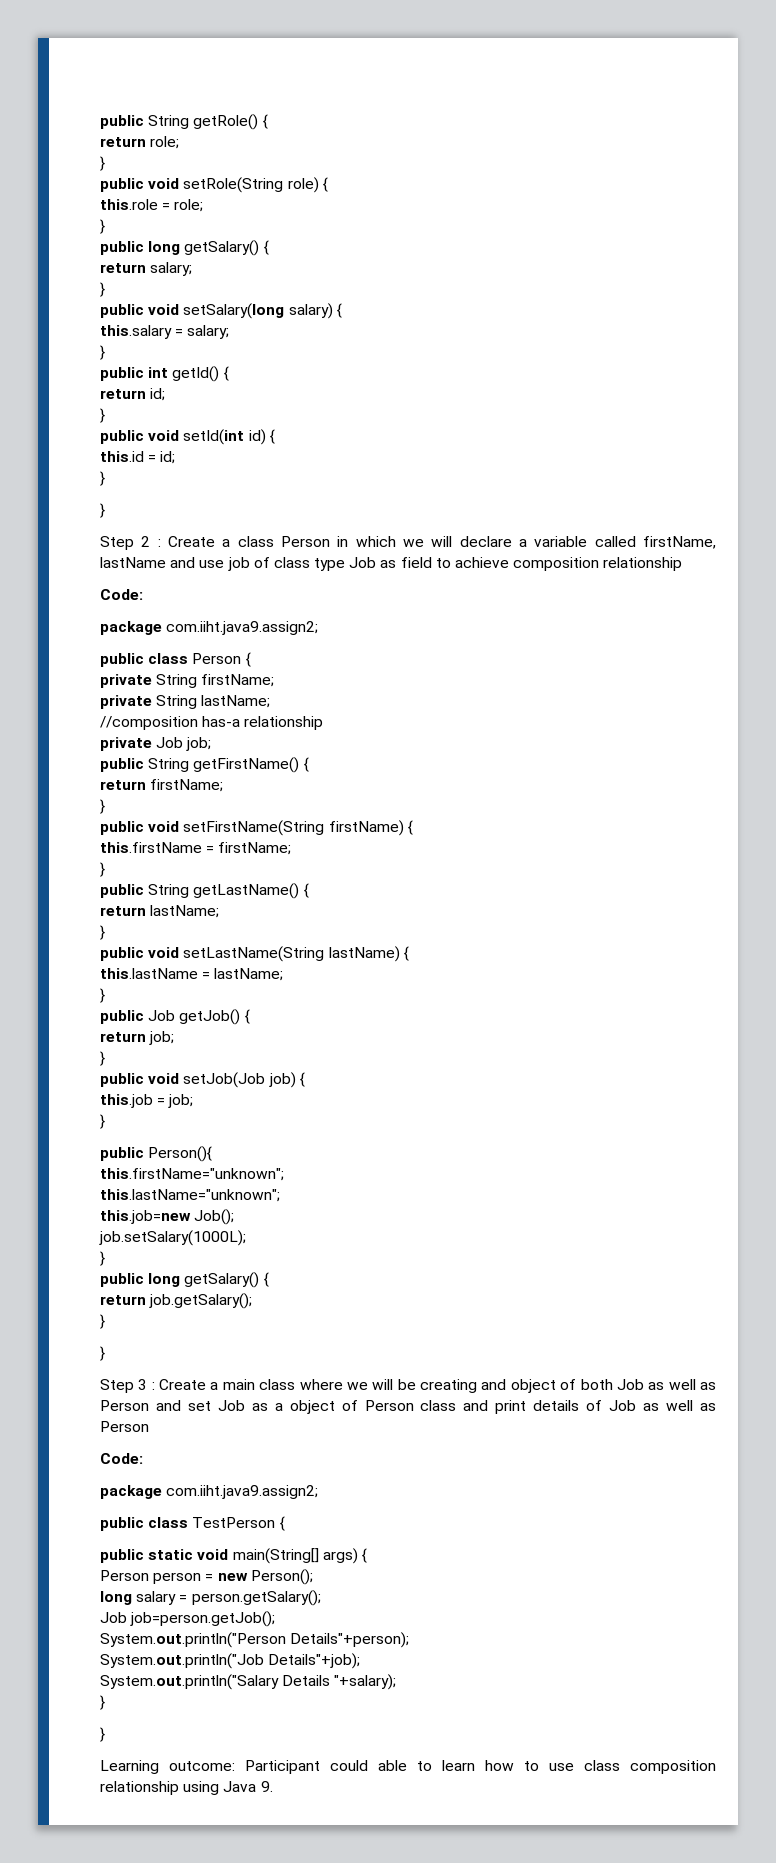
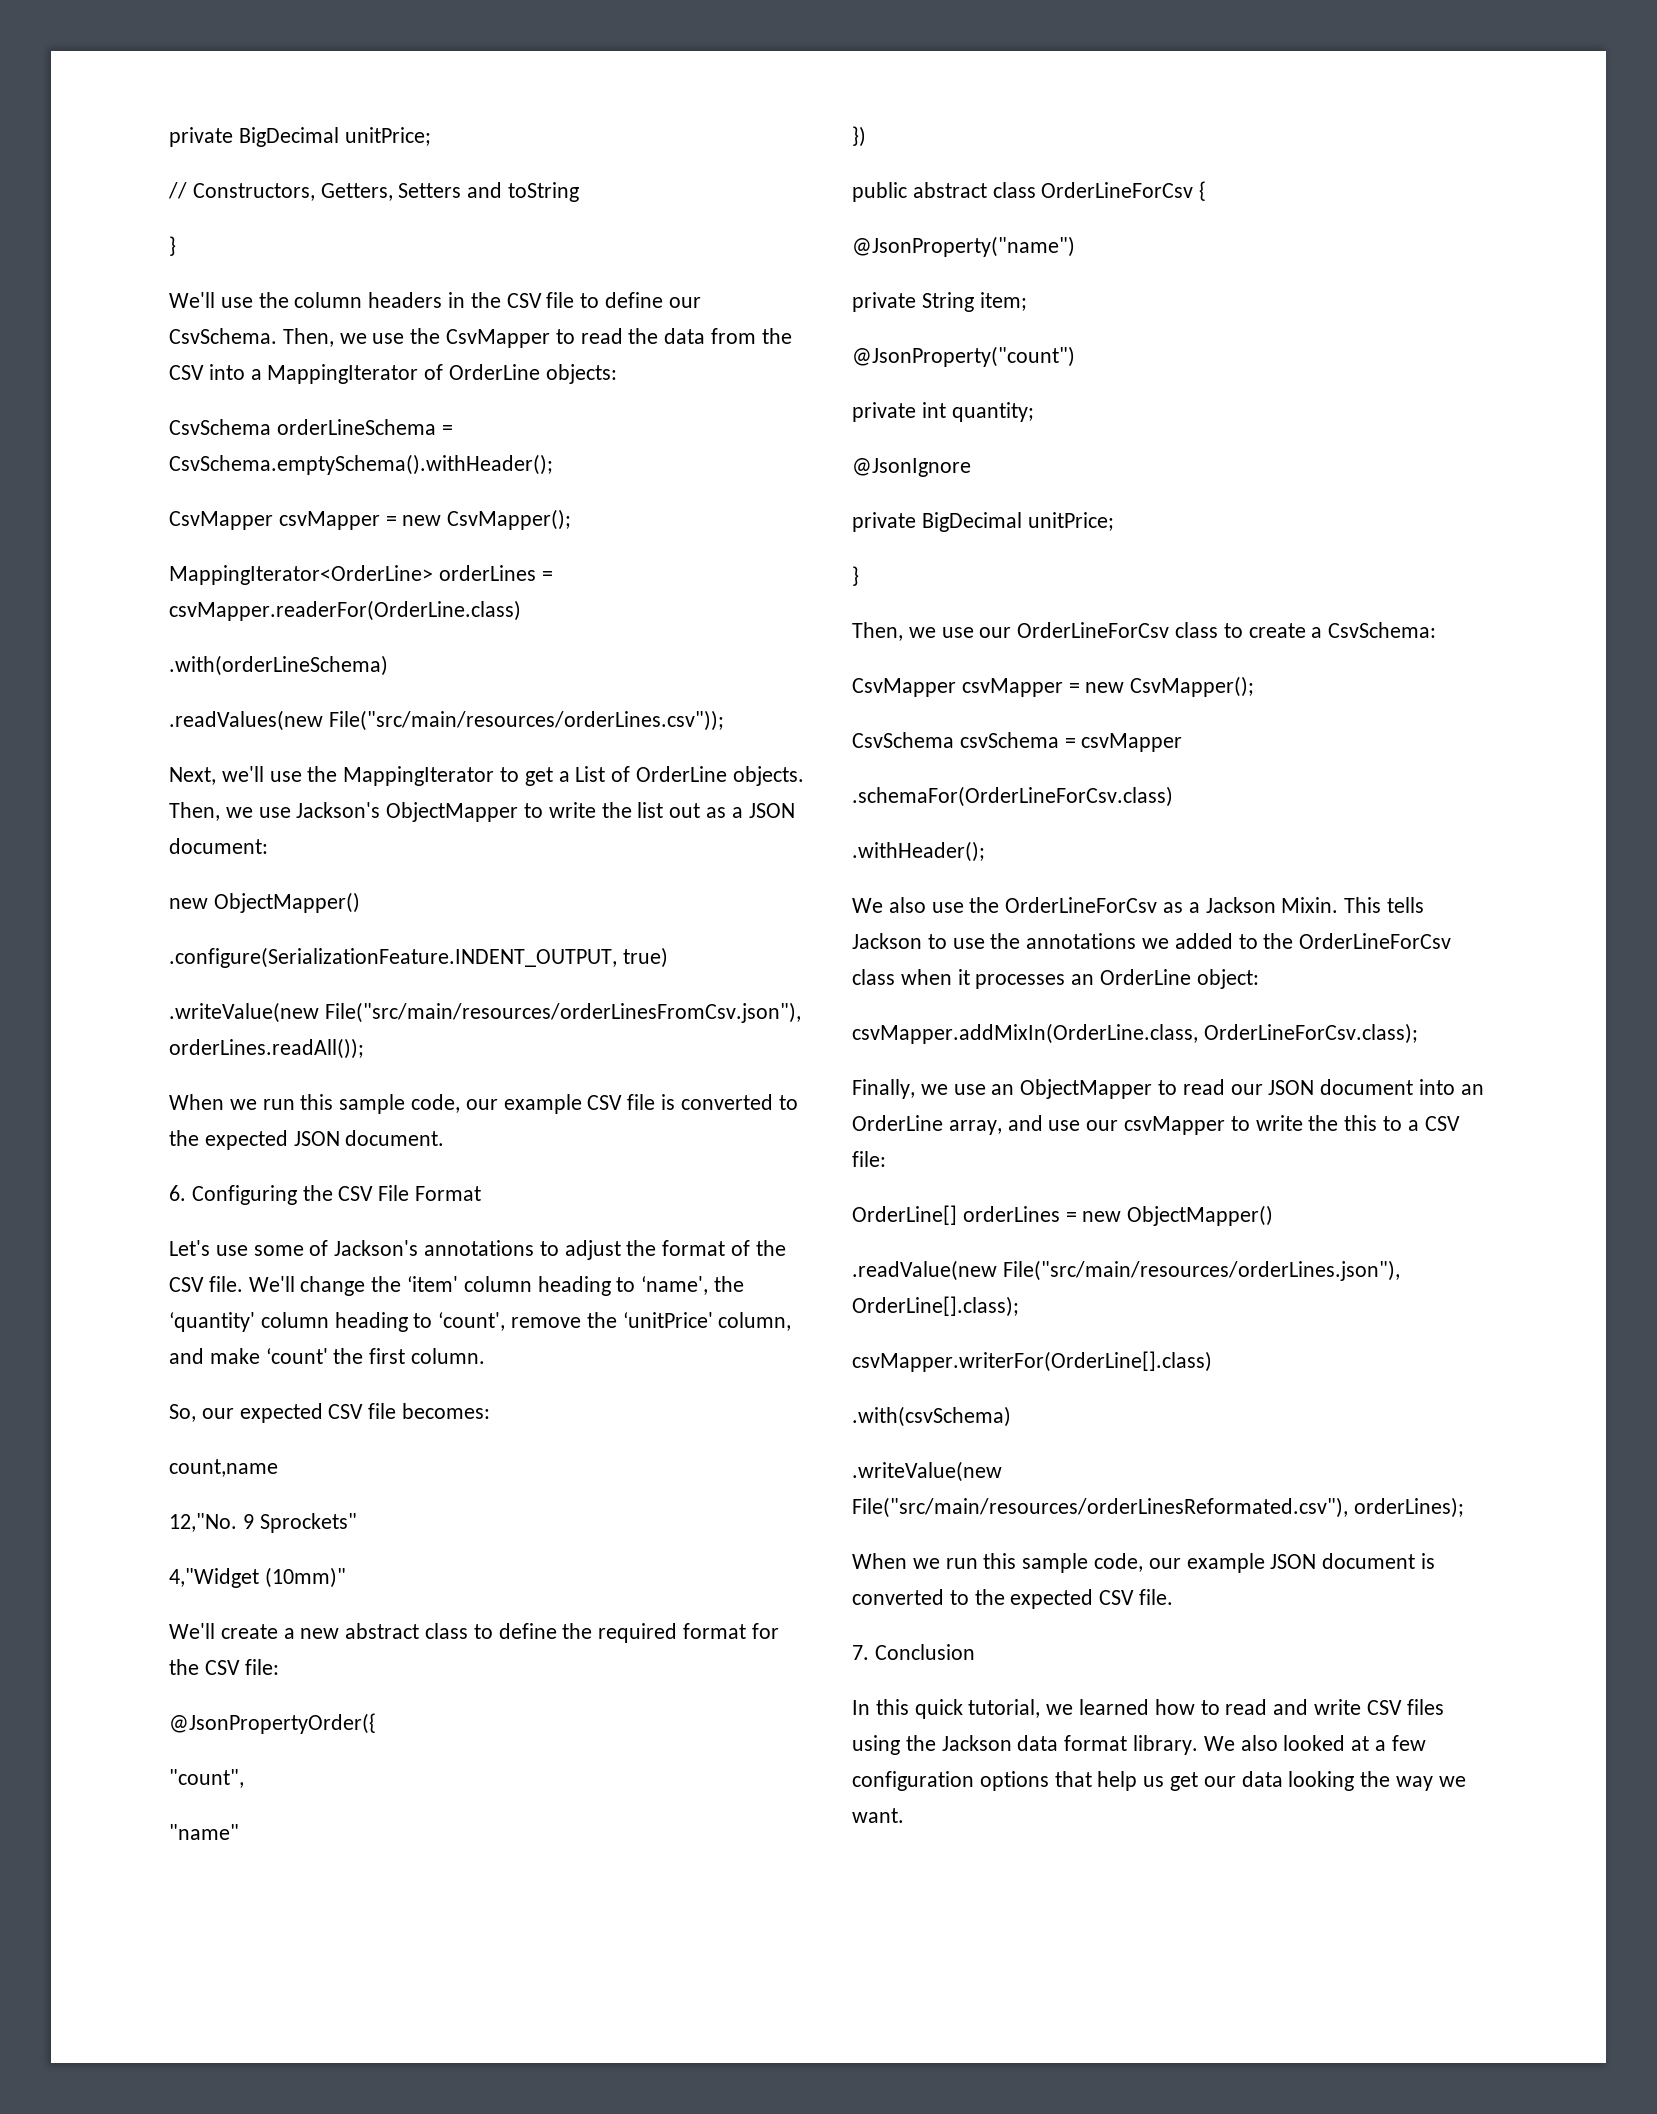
[100,114,268,130] [100,136,180,149] [100,156,105,171] [100,177,328,193] [100,199,204,212] [100,219,105,234] [100,240,269,256] [100,262,193,276] [100,282,105,297] [100,303,342,319] [100,325,230,339] [100,345,105,360] [100,366,229,382] [100,388,166,401] [100,408,105,423] [100,429,275,445] [100,451,176,464] [100,471,105,486] [100,503,105,518] [100,536,716,550] [100,557,683,571] [100,589,143,600] [100,621,319,635] [100,652,251,667] [100,674,275,688] [100,695,271,709] [100,716,324,730] [100,737,212,751] [100,757,309,773] [100,779,224,792] [100,799,105,814] [100,820,413,836] [100,842,292,855] [100,862,105,877] [100,883,309,899] [100,905,220,918] [100,925,105,940] [100,946,409,962] [100,968,284,981] [100,988,105,1003] [100,1009,250,1025] [100,1031,175,1045] [100,1051,105,1066] [100,1072,305,1088] [100,1094,194,1108] [100,1114,105,1129] [100,1146,213,1162] [100,1168,284,1181] [100,1189,280,1202] [100,1209,235,1225] [99,1230,246,1246] [100,1251,105,1266] [100,1272,269,1288] [100,1293,253,1309] [100,1314,105,1329] [100,1346,105,1361] [100,1379,716,1393] [100,1400,717,1414] [100,1421,149,1432] [100,1453,143,1464] [100,1485,319,1499] [100,1516,285,1531] [100,1548,367,1564] [100,1569,313,1585] [100,1590,321,1606] [100,1611,276,1627] [100,1632,410,1648] [100,1653,361,1669] [100,1674,397,1690] [100,1695,105,1710] [100,1727,105,1742] [100,1760,716,1774] [100,1781,273,1795] public String getRole() { // return role; // } // public void setRole(String role) { // this.role = role; // } // public long getSalary() { // return salary; // } // public void setSalary(long salary) { // this.salary = salary; // } // public int getId() { // return id; // } // public void setId(int id) { // this.id = id; // } // } // Step 2 : Create a class Person in which we will declare a variable called firstName, lastName and use job of class type Job as field to achieve composition relationship // Code: // package com.iiht.java9.assign2; // public class Person { // private String firstName; // private String lastName; // //composition has-a relationship // private Job job; // public String getFirstName() { // return firstName; // } // public void setFirstName(String firstName) { // this.firstName = firstName; // } // public String getLastName() { // return lastName; // } // public void setLastName(String lastName) { // this.lastName = lastName; // } // public Job getJob() { // return job; // } // public void setJob(Job job) { // this.job = job; // } // public Person(){ // this.firstName="unknown"; // this.lastName="unknown"; // this.job=new Job(); // job.setSalary(1000L); // } // public long getSalary() { // return job.getSalary(); // } // } // Step 3 : Create a main class where we will be creating and object of both Job as well as Person and set Job as a object of Person class and print details of Job as well as Person // Code: // package com.iiht.java9.assign2; // public class TestPerson { // public static void main(String[] args) { // Person person = new Person(); // long salary = person.getSalary(); // Job job=person.getJob(); // System.out.println("Person Details"+person); // System.out.println("Job Details"+job); // System.out.println("Salary Details "+salary); // } // } // Learning outcome: Participant could able to learn how to use class composition relationship using Java 9. -> [169,127,431,147] [168,182,580,202] [169,236,176,256] [169,292,701,308] [169,328,792,348] [169,364,617,384] [169,419,453,435] [169,454,553,475] [169,509,572,530] [169,565,553,585] [169,600,521,621] [169,655,388,676] [169,710,724,731] [169,766,804,786] [169,802,795,822] [169,838,268,854] [169,892,360,913] [169,947,668,968] [169,1002,801,1023] [169,1038,364,1059] [169,1094,798,1114] [169,1130,445,1150] [169,1185,482,1205] [169,1240,786,1260] [169,1276,745,1296] [169,1312,792,1332] [169,1348,486,1364] [169,1403,491,1423] [169,1459,278,1477] [169,1513,357,1533] [169,1567,346,1588] [169,1623,779,1643] [169,1659,279,1675] [169,1713,376,1734] [169,1769,244,1788] [169,1824,239,1840] [852,126,866,147] [852,181,1207,202] [852,236,1075,257] [852,292,1027,312] [852,346,1075,367] [852,402,1034,422] [852,458,971,477] [852,512,1114,532] [852,566,859,586] [852,622,1437,641] [852,676,1255,697] [852,732,1183,752] [852,786,1173,807] [852,841,985,862] [852,897,1425,913] [852,933,1452,949] [852,969,1259,989] [852,1023,1418,1044] [852,1079,1484,1099] [852,1115,1460,1135] [852,1151,886,1167] [852,1205,1274,1226] [852,1260,1400,1281] [852,1296,1019,1317] [852,1351,1212,1372] [852,1406,1011,1427] [852,1461,1002,1482] [852,1497,1464,1518] [852,1553,1436,1573] [852,1589,1174,1609] [852,1644,975,1660] [852,1699,1444,1719] [852,1735,1426,1755] [852,1771,1466,1791] [852,1808,904,1823] private BigDecimal unitPrice; // // Constructors, Getters, Setters and toString // } // We'll use the column headers in the CSV file to define our CsvSchema. Then, we use the CsvMapper to read the data from the CSV into a MappingIterator of OrderLine objects: // CsvSchema orderLineSchema = CsvSchema.emptySchema().withHeader(); // CsvMapper csvMapper = new CsvMapper(); // MappingIterator<OrderLine> orderLines = csvMapper.readerFor(OrderLine.class) // .with(orderLineSchema) // .readValues(new File("src/main/resources/orderLines.csv")); // Next, we'll use the MappingIterator to get a List of OrderLine objects. Then, we use Jackson's ObjectMapper to write the list out as a JSON document: // new ObjectMapper() // .configure(SerializationFeature.INDENT_OUTPUT, true) // .writeValue(new File("src/main/resources/orderLinesFromCsv.json"), orderLines.readAll()); // When we run this sample code, our example CSV file is converted to the expected JSON document. // 6. Configuring the CSV File Format // Let's use some of Jackson's annotations to adjust the format of the CSV file. We'll change the ‘item' column heading to ‘name', the ‘quantity' column heading to ‘count', remove the ‘unitPrice' column, and make ‘count' the first column. // So, our expected CSV file becomes: // count,name // 12,"No. 9 Sprockets" // 4,"Widget (10mm)" // We'll create a new abstract class to define the required format for the CSV file: // @JsonPropertyOrder({ // "count", // "name" // }) // public abstract class OrderLineForCsv { // @JsonProperty("name") // private String item; // @JsonProperty("count") // private int quantity; // @JsonIgnore // private BigDecimal unitPrice; // } // Then, we use our OrderLineForCsv class to create a CsvSchema: // CsvMapper csvMapper = new CsvMapper(); // CsvSchema csvSchema = csvMapper // .schemaFor(OrderLineForCsv.class) // .withHeader(); // We also use the OrderLineForCsv as a Jackson Mixin. This tells Jackson to use the annotations we added to the OrderLineForCsv class when it processes an OrderLine object: // csvMapper.addMixIn(OrderLine.class, OrderLineForCsv.class); // Finally, we use an ObjectMapper to read our JSON document into an OrderLine array, and use our csvMapper to write the this to a CSV file: // OrderLine[] orderLines = new ObjectMapper() // .readValue(new File("src/main/resources/orderLines.json"), OrderLine[].class); // csvMapper.writerFor(OrderLine[].class) // .with(csvSchema) // .writeValue(new File("src/main/resources/orderLinesReformated.csv"), orderLines); // When we run this sample code, our example JSON document is converted to the expected CSV file. // 7. Conclusion // In this quick tutorial, we learned how to read and write CSV files using the Jackson data format library. We also looked at a few configuration options that help us get our data looking the way we want.

